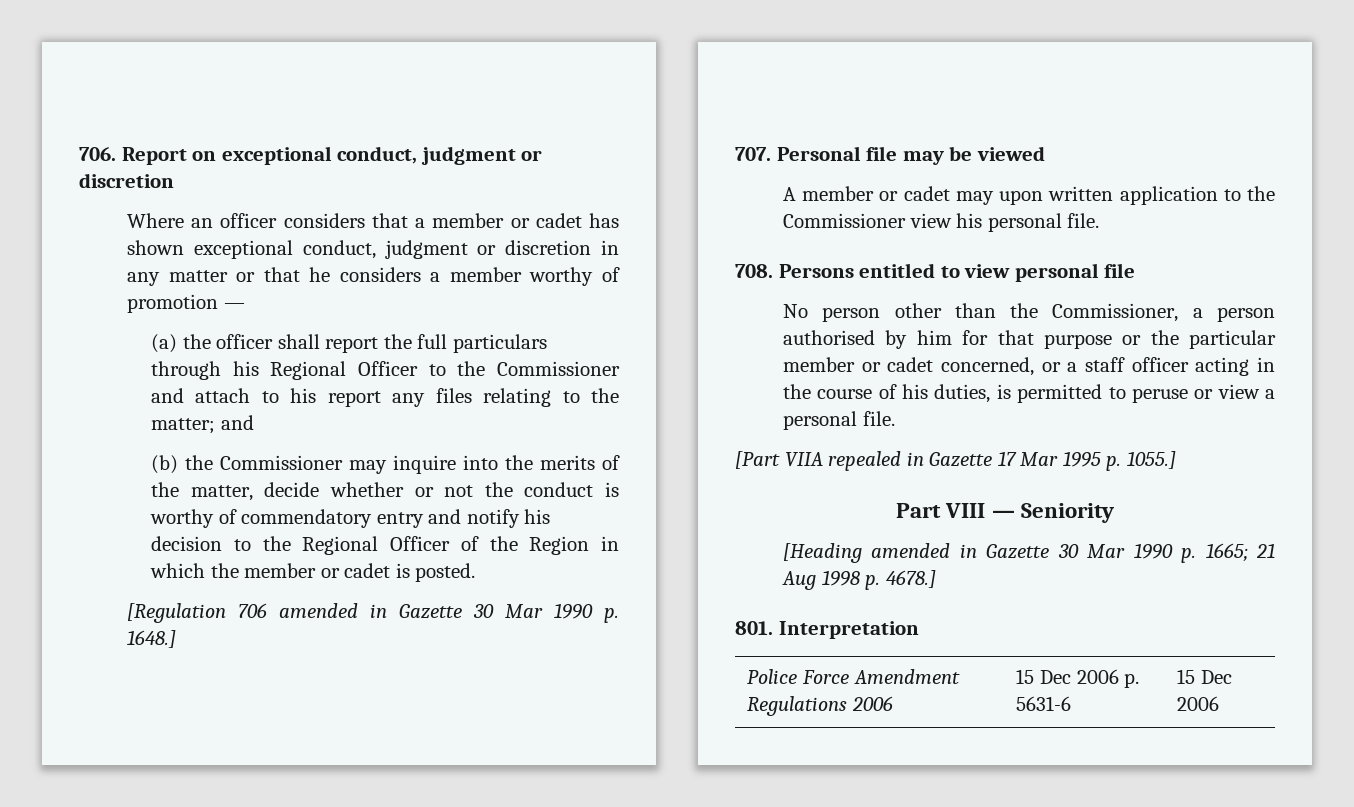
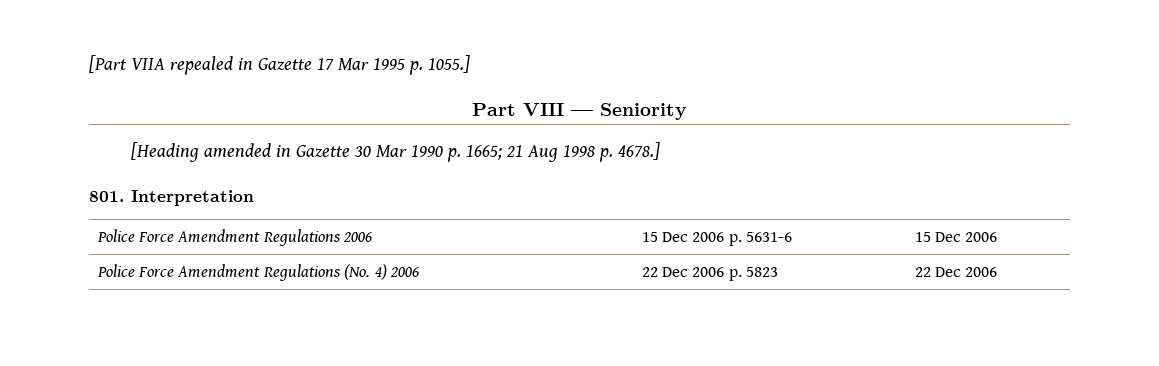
[79,146,543,165] [79,173,174,188] [127,213,619,228] [127,240,619,259] [127,267,620,286] [127,294,245,313] [151,334,547,353] [151,361,620,380] [151,388,619,407] [151,415,254,434] [151,455,620,474] [151,482,619,501] [150,509,551,528] [151,536,619,555] [150,563,476,582] [127,603,620,623] [127,630,177,648] [735,146,1045,165] [783,186,1275,205] [783,213,1100,232] [735,263,1136,282] [783,303,1275,322] [783,330,1276,349] [783,357,1275,376] [783,384,1275,403] [783,411,895,430] 706. Report on exceptional conduct, judgment or discretion // Where an officer considers that a member or cadet has shown exceptional conduct, judgment or discretion in any matter or that he considers a member worthy of promotion — // (a) the officer shall report the full particulars through his Regional Officer to the Commissioner and attach to his report any files relating to the matter; and // (b) the Commissioner may inquire into the merits of the matter, decide whether or not the conduct is worthy of commendatory entry and notify his decision to the Regional Officer of the Region in which the member or cadet is posted. // [Regulation 706 amended in Gazette 30 Mar 1990 p. 1648.] // 707. Personal file may be viewed // A member or cadet may upon written application to the Commissioner view his personal file. // 708. Persons entitled to view personal file // No person other than the Commissioner, a person authorised by him for that purpose or the particular member or cadet concerned, or a staff officer acting in the course of his duties, is permitted to peruse or view a personal file. // -> (89, 64) none
(1220, 703) none -> [96,264,420,281] [641,267,779,281] [914,267,998,277] // Police Force Amendment Regulations (No. 4) 2006 | 22 Dec 2006 p. 5823 | 22 Dec 2006

